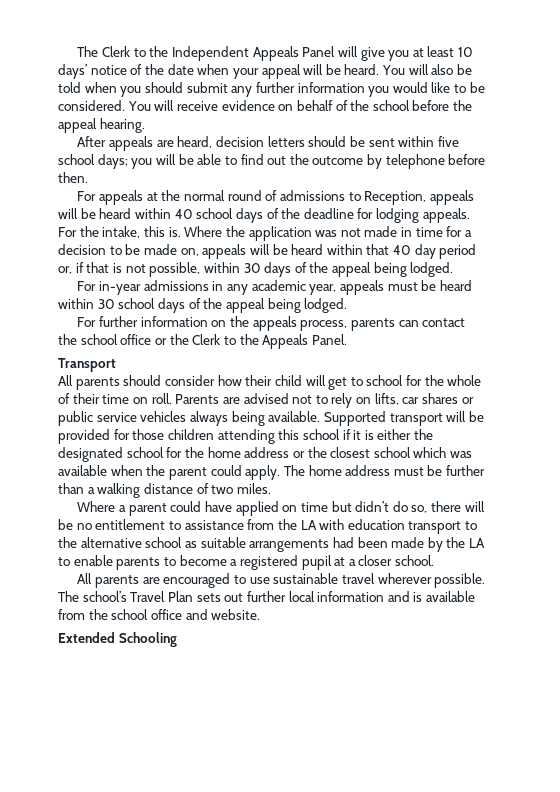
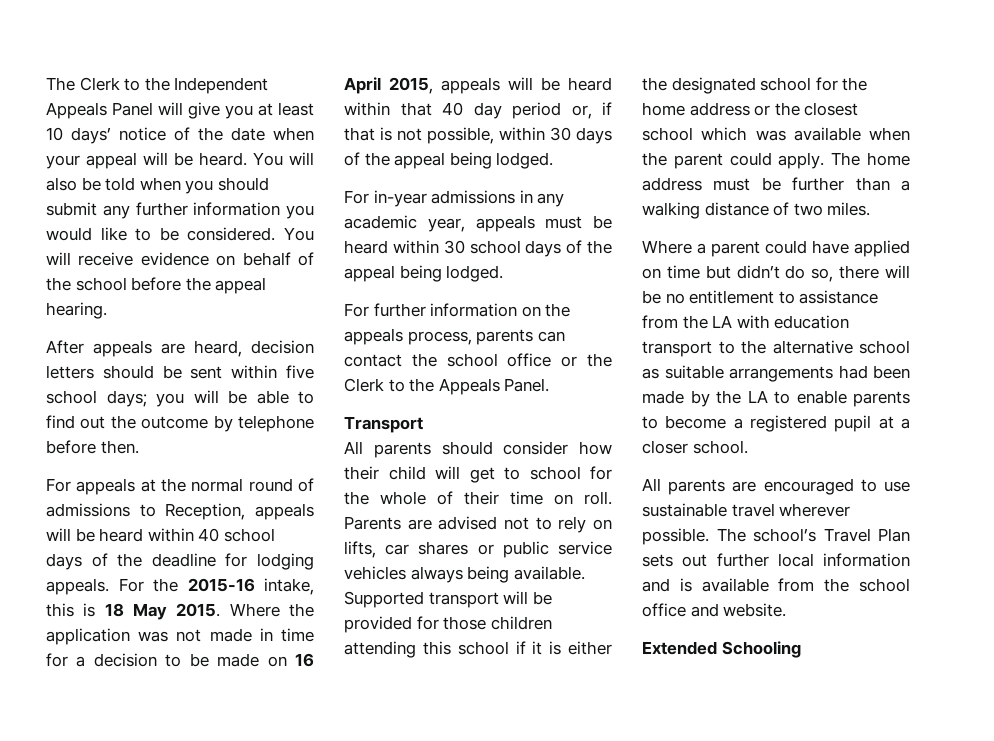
(99, 231) none -> [187,578,255,592] 2015-16
[168,227,181,237] is. -> [83,603,221,620] is 18 May 2015.
[180,248,199,256] on, -> [267,653,314,667] [344,77,433,94] on 16 April 2015,

